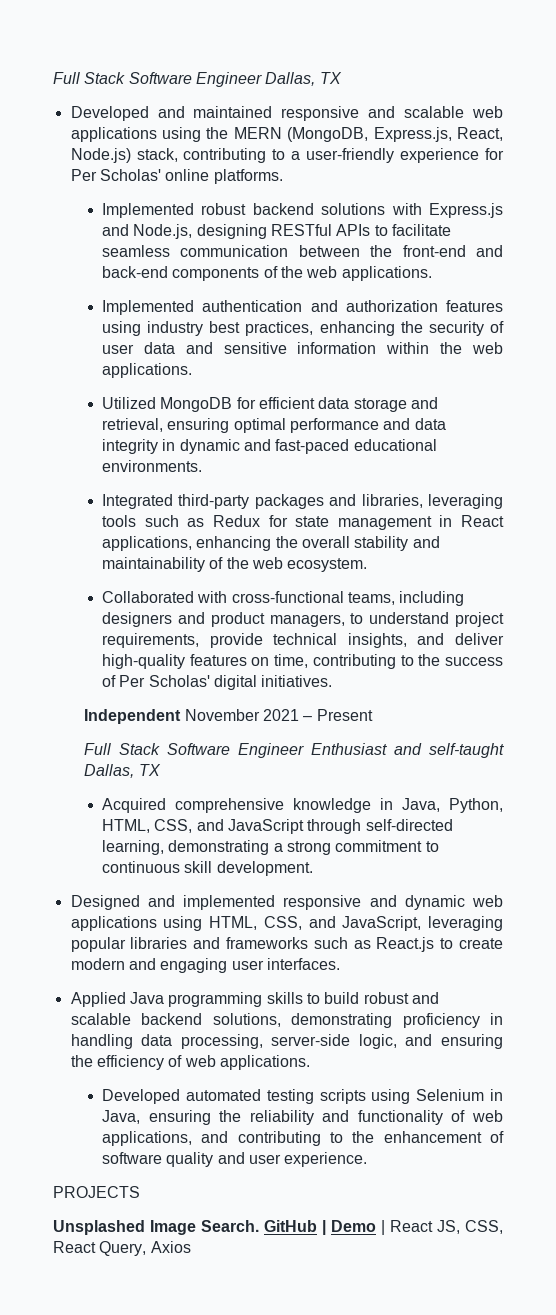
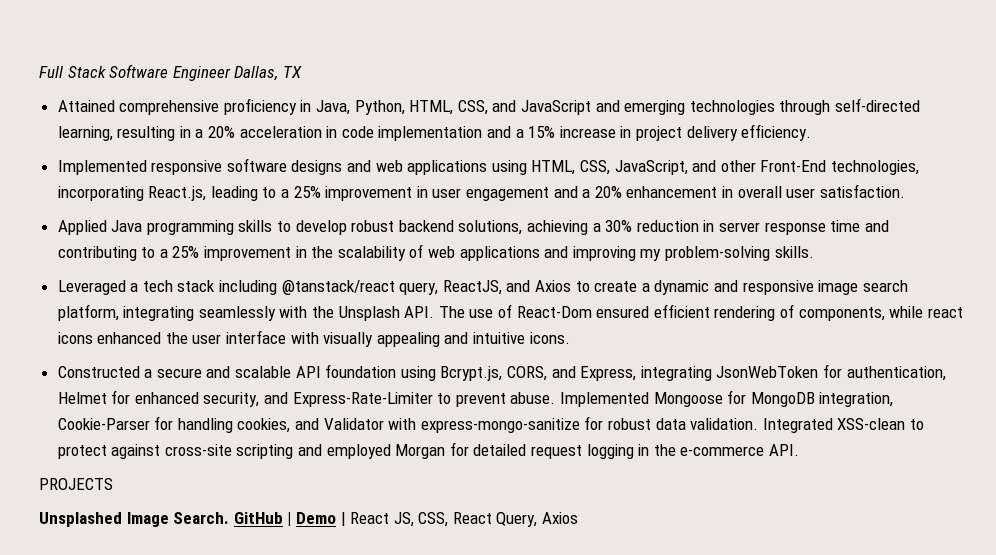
[70,106,503,121] [70,127,503,142] [70,148,504,163] [70,169,283,184] [102,203,504,218] [102,224,451,239] [102,245,504,257] [102,266,432,281] [102,300,504,315] [102,321,505,336] [102,342,503,354] [102,363,193,378] [102,397,438,412] [102,418,446,433] [102,439,437,454] [102,460,203,472] [102,494,504,509] [102,515,505,530] [102,536,440,551] [102,557,368,572] [102,591,465,606] [102,612,504,627] [102,633,504,648] [102,654,504,669] [102,675,333,690] [84,709,373,724] [84,743,505,758] [84,764,161,778] [102,798,372,813] Developed and maintained responsive and scalable web applications using the MERN (MongoDB, Express.js, React, Node.js) stack, contributing to a user-friendly experience for Per Scholas' online platforms. // Implemented robust backend solutions with Express.js and Node.js, designing RESTful APIs to facilitate seamless communication between the front-end and back-end components of the web applications. // Implemented authentication and authorization features using industry best practices, enhancing the security of user data and sensitive information within the web applications. // Utilized MongoDB for efficient data storage and retrieval, ensuring optimal performance and data integrity in dynamic and fast-paced educational environments. // Integrated third-party packages and libraries, leveraging tools such as Redux for state management in React applications, enhancing the overall stability and maintainability of the web ecosystem. // Collaborated with cross-functional teams, including designers and product managers, to understand project requirements, provide technical insights, and deliver high-quality features on time, contributing to the success of Per Scholas' digital initiatives. // Independent November 2021 – Present // Full Stack Software Engineer Enthusiast and self-taught Dallas, TX // Acquired comprehensive knowledge -> [57,98,297,115] Attained comprehensive proficiency
[307,819,453,834] [102,840,439,855] [102,861,313,876] [70,895,465,910] through self-directed learning, demonstrating a strong commitment to continuous skill development. // Designed and implemented responsive and dynamic -> [595,98,920,115] [57,124,812,141] [57,158,372,175] and emerging technologies through self-directed learning, resulting in a 20% acceleration in code implementation and a 15% increase in project delivery efficiency. // Implemented responsive software designs and
[308,916,504,931] [70,937,504,952] [70,958,340,973] and JavaScript, leveraging popular libraries and frameworks such as React.js to create modern and engaging user interfaces. -> [614,160,919,175] [57,184,905,201] JavaScript, and other Front-End technologies, incorporating React.js, leading to a 25% improvement in user engagement and a 20% enhancement in overall user satisfaction.
[324,992,439,1004] [70,1013,503,1028] [70,1034,503,1049] [70,1055,310,1070] [102,1089,503,1104] [102,1110,503,1125] [102,1131,504,1146] [102,1152,368,1167] build robust and scalable backend solutions, demonstrating proficiency in handling data processing, server-side logic, and ensuring the efficiency of web applications. // Developed automated testing scripts using Selenium in Java, ensuring the reliability and functionality of web applications, and contributing to the enhancement of software quality and user experience. -> [295,220,889,235] [57,244,814,261] [57,280,908,295] [57,304,963,321] [57,330,570,347] [57,364,946,381] [57,390,894,407] [57,416,924,433] [57,442,799,459] develop robust backend solutions, achieving a 30% reduction in server response time and contributing to a 25% improvement in the scalability of web applications and improving my problem-solving skills. // Leveraged a tech stack including @tanstack/react query, ReactJS, and Axios to create a dynamic and responsive image search platform, integrating seamlessly with the Unsplash API. The use of React-Dom ensured efficient rendering of components, while react icons enhanced the user interface with visually appealing and intuitive icons. // Constructed a secure and scalable API foundation using Bcrypt.js, CORS, and Express, integrating JsonWebToken for authentication, Helmet for enhanced security, and Express-Rate-Limiter to prevent abuse. Implemented Mongoose for MongoDB integration, Cookie-Parser for handling cookies, and Validator with express-mongo-sanitize for robust data validation. Integrated XSS-clean to protect against cross-site scripting and employed Morgan for detailed request logging in the e-commerce API.

